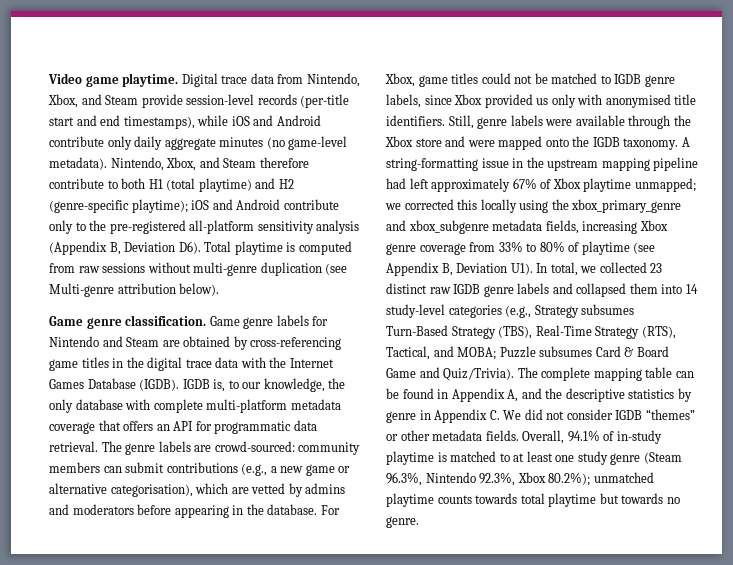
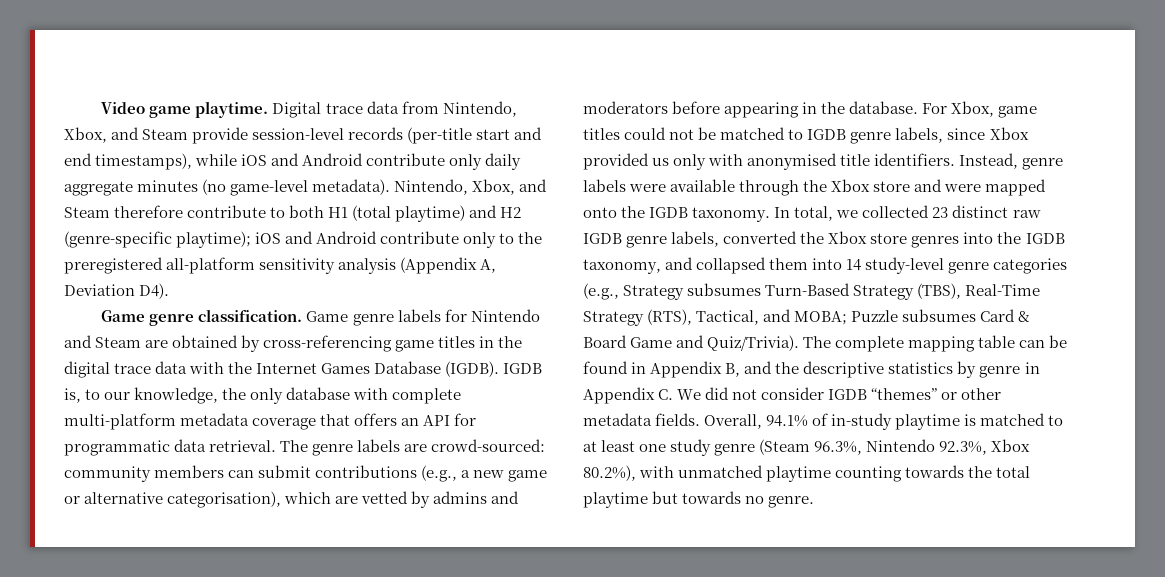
[109,220,186,234] pre-registered -> [64,257,163,274] preregistered
[109,241,352,255] [49,262,348,276] [49,283,220,297] B, Deviation D6). Total playtime is computed from raw sessions without multi-genre duplication (see Multi-genre attribution below). -> [480,259,497,273] [64,283,170,299] A, Deviation D4).
[448,115,474,129] Still, -> [959,153,1019,169] Instead,
[681,137,690,147] [386,157,699,171] [386,178,696,192] [385,199,682,213] [386,220,668,234] [386,241,656,255] [386,262,533,276] A string-formatting issue in the upstream mapping pipeline had left approximately 67% of Xbox playtime unmapped; we corrected this locally using the xbox_primary_genre and xbox_subgenre metadata fields, increasing Xbox genre coverage from 33% to 80% of playtime (see Appendix B, Deviation U1). -> (771, 214) none
[517,283,550,294] labels -> [671,231,1065,248] [583,259,661,274] labels, converted the Xbox store genres into the IGDB taxonomy,
(445, 311) none -> [948,262,990,274] genre
[507,389,519,402] A, -> [725,363,741,377] B,
[548,472,654,486] [386,493,518,507] 80.2%); unmatched playtime counts towards -> [583,465,993,482] 80.2%), with unmatched playtime counting towards the

